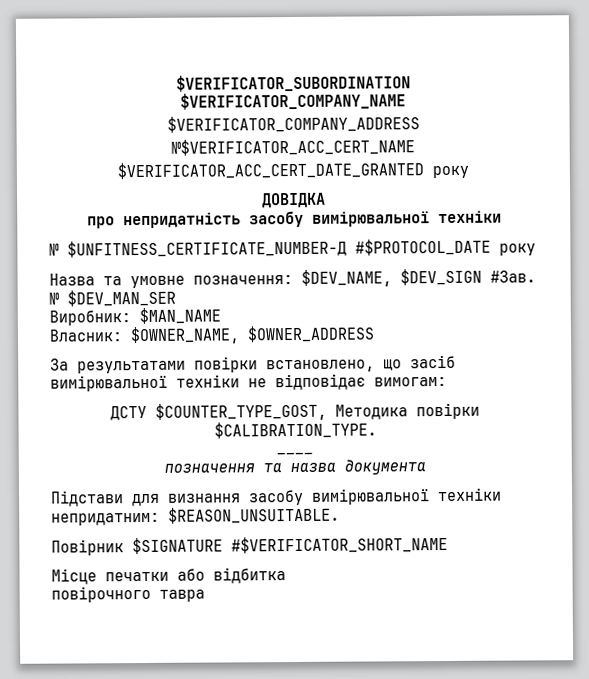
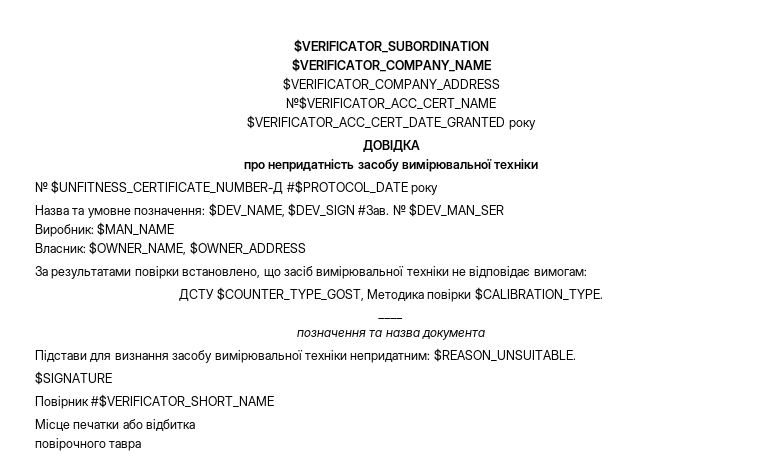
(340, 515) none -> [35,371,112,385] // $SIGNATURE
[132,537,223,555] $SIGNATURE -> (89, 402) none

